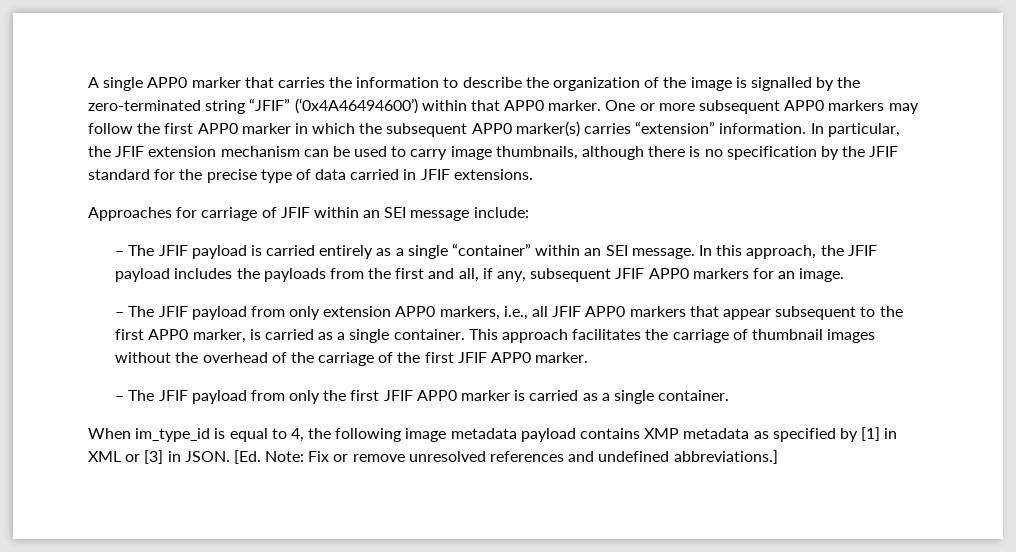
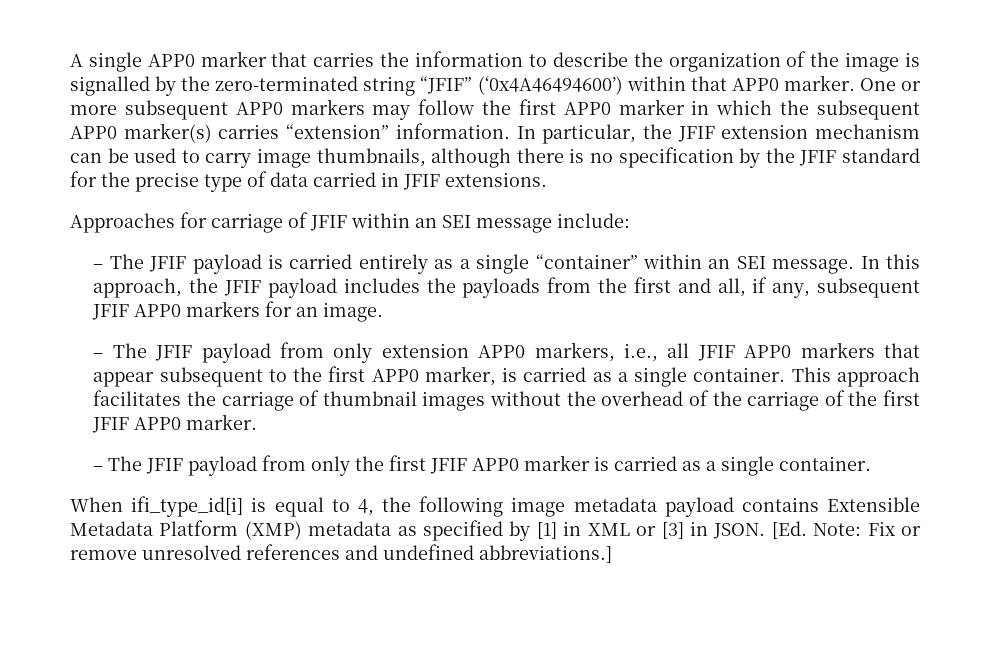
[135,428,211,442] im_type_id -> [131,496,244,517] ifi_type_id[i]
[644,428,680,439] XMP -> [826,497,920,512] [70,520,302,540] Extensible Metadata Platform (XMP)

